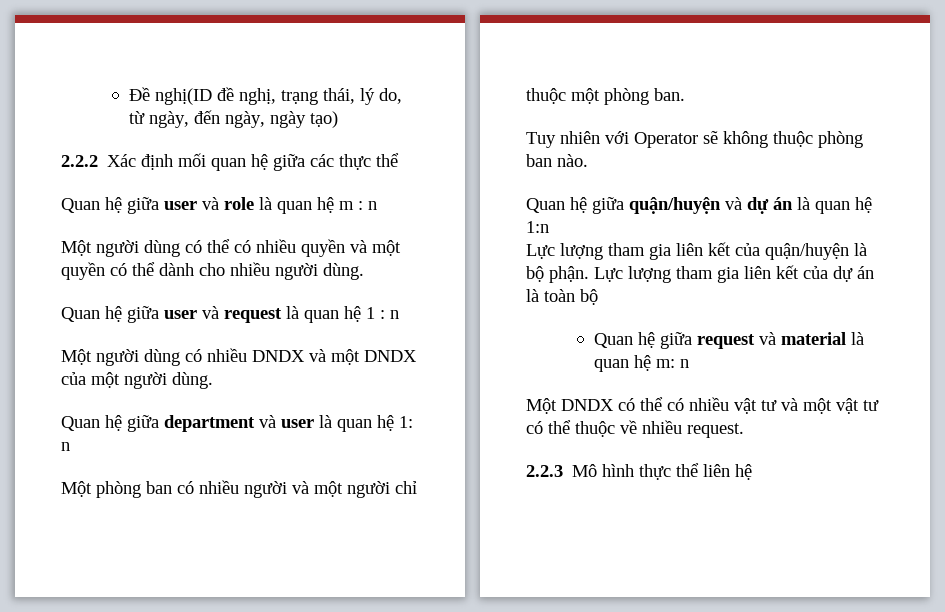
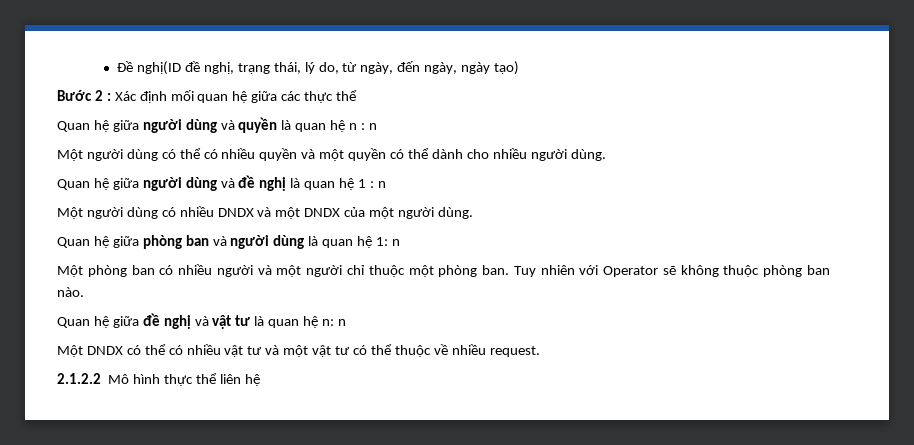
[61,155,98,167] 2.2.2 -> [57,90,111,101] Bước 2 :
[164,197,354,214] user và role là quan hệ m -> [142,117,358,133] người dùng và quyền là quan hệ n
[164,306,282,323] user và request -> [142,175,287,191] người dùng và đề nghị
[164,415,314,432] department và user -> [142,235,305,249] phòng ban và người dùng
(685, 94) // -> (510, 270) none
[629,197,872,214] [526,221,549,233] [526,242,867,260] [526,265,874,283] [526,289,598,305] [593,332,864,349] [593,355,675,372] quận/huyện và dự án là quan hệ 1:n // Lực lượng tham gia liên kết của quận/huyện là bộ phận. Lực lượng tham gia liên kết của dự án là toàn bộ // Quan hệ giữa request và material là quan hệ m: -> [142,313,335,329] đề nghị và vật tư là quan hệ n:
[526,465,563,477] 2.2.3 -> [57,373,101,384] 2.1.2.2

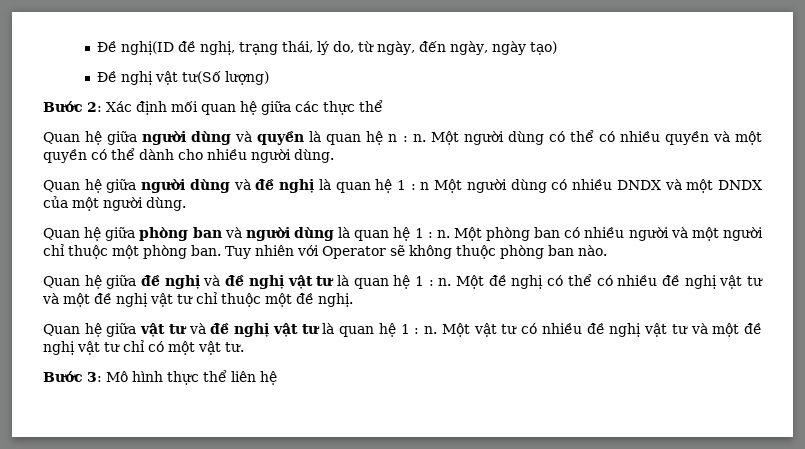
[57,90,111,101] // Bước 2 : -> [96,71,269,85] [43,101,102,112] // Đề nghị vật tư(Số lượng) // Bước 2:
[368,123,377,130] n // -> [412,134,426,142] n.
(386, 184) // -> (430, 186) none
[376,237,400,246] 1: n // -> [414,228,450,238] 1 : n.
[212,315,346,329] [57,344,540,357] [57,373,101,384] vật tư là quan hệ n: n // Một DNDX có thể có nhiều vật tư và một vật tư có thể thuộc về nhiều request. // 2.1.2.2 -> [225,274,764,289] [42,292,353,307] [43,323,763,337] [43,340,244,355] [43,371,102,382] đề nghị vật tư là quan hệ 1 : n. Một đề nghị có thể có nhiều đề nghị vật tư và một đề nghị vật tư chỉ thuộc một đề nghị. // Quan hệ giữa vật tư và đề nghị vật tư là quan hệ 1 : n. Một vật tư có nhiều đề nghị vật tư và một đề nghị vật tư chỉ có một vật tư. // Bước 3:

